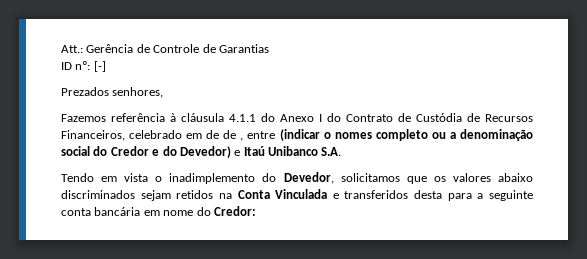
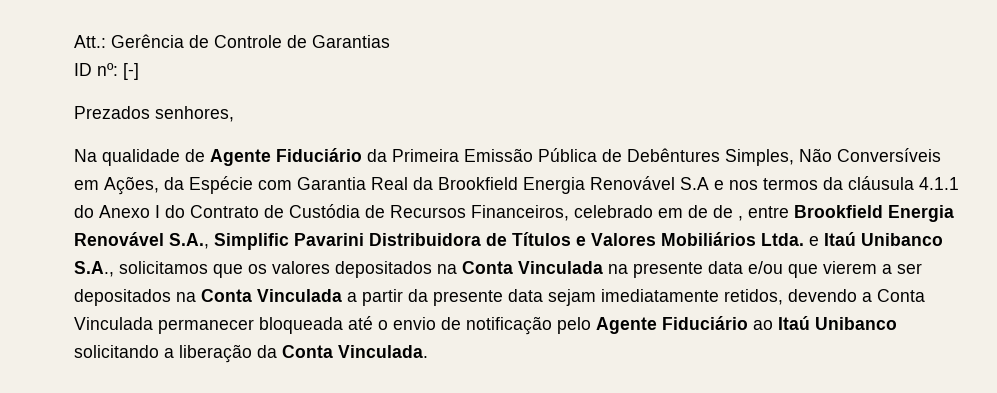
[61,113,176,122] Fazemos referência à -> [74,148,941,166] [74,176,843,195] Na qualidade de Agente Fiduciário da Primeira Emissão Pública de Debêntures Simples, Não Conversíveis em Ações, da Espécie com Garantia Real da Brookfield Energia Renovável S.A e nos termos da
[279,129,533,141] [61,146,342,158] [61,172,533,184] [61,189,533,201] [61,206,256,216] (indicar o nomes completo ou a denominação social do Credor e do Devedor) e Itaú Unibanco S.A. // Tendo em vista o inadimplemento do Devedor, solicitamos que os valores abaixo discriminados sejam retidos na Conta Vinculada e transferidos desta para a seguinte conta bancária em nome do Credor: -> [794,205,954,222] [74,232,943,250] [74,261,922,278] [74,289,925,306] [74,316,897,335] [74,344,428,363] Brookfield Energia Renovável S.A., Simplific Pavarini Distribuidora de Títulos e Valores Mobiliários Ltda. e Itaú Unibanco S.A., solicitamos que os valores depositados na Conta Vinculada na presente data e/ou que vierem a ser depositados na Conta Vinculada a partir da presente data sejam imediatamente retidos, devendo a Conta Vinculada permanecer bloqueada até o envio de notificação pelo Agente Fiduciário ao Itaú Unibanco solicitando a liberação da Conta Vinculada.

